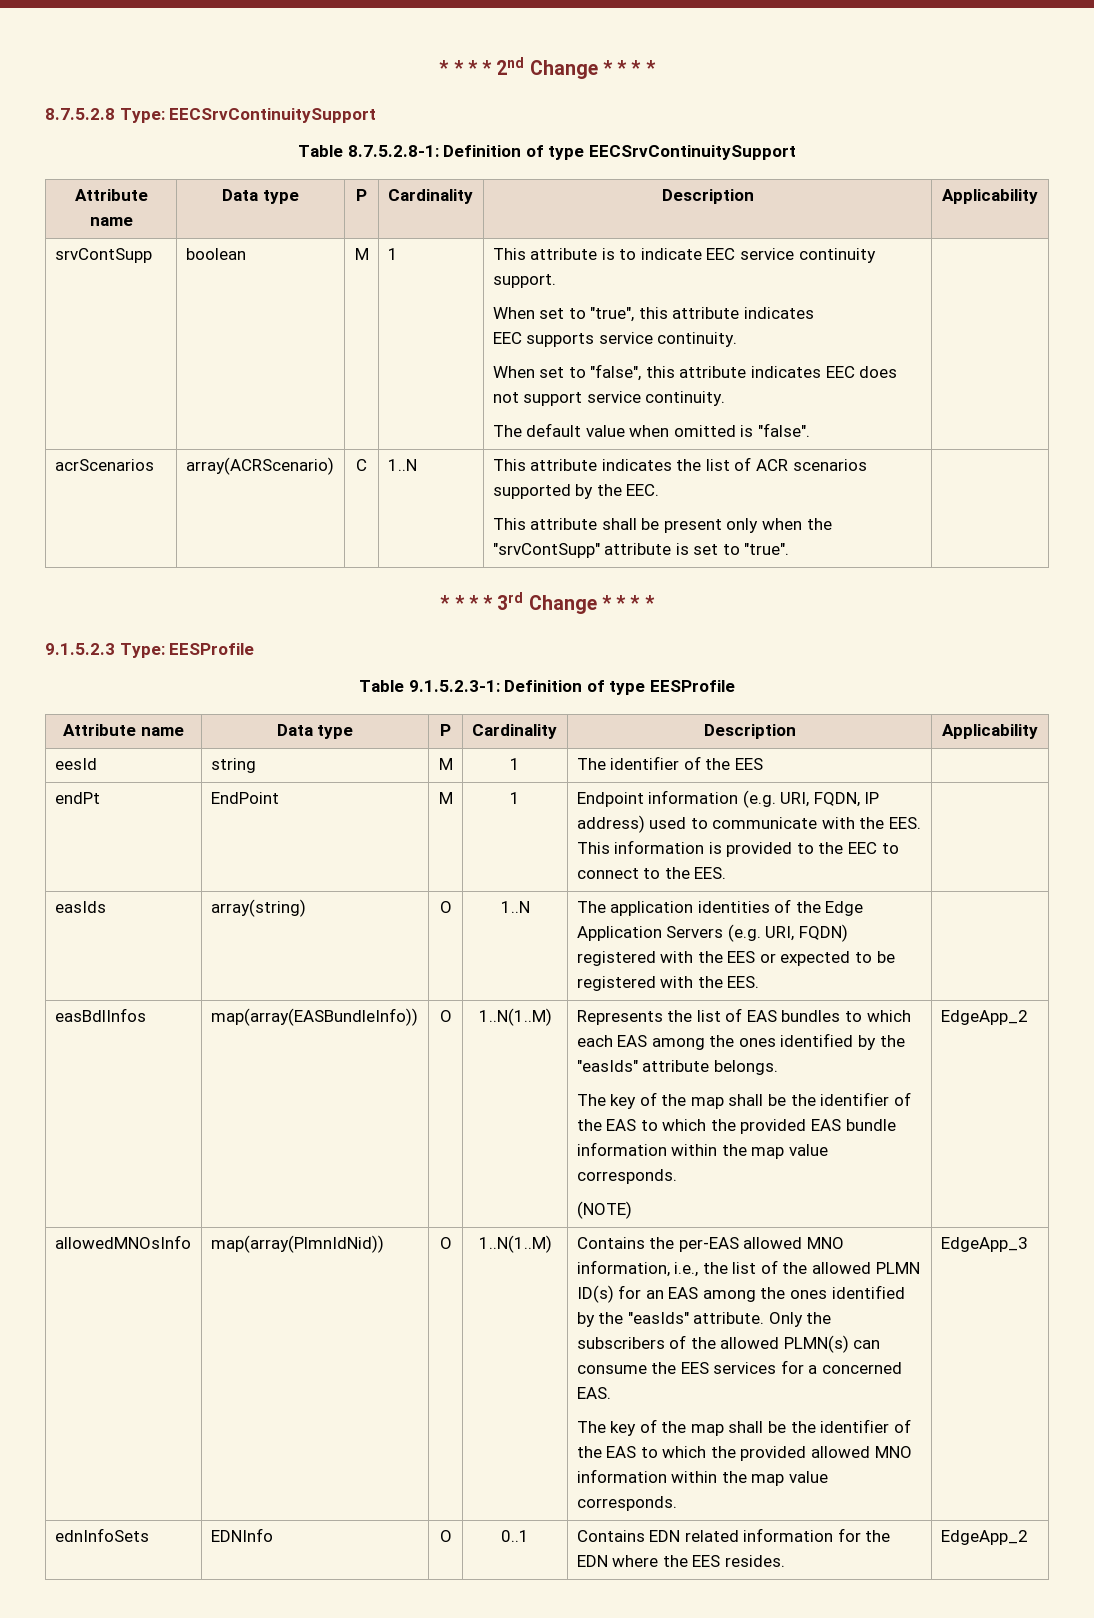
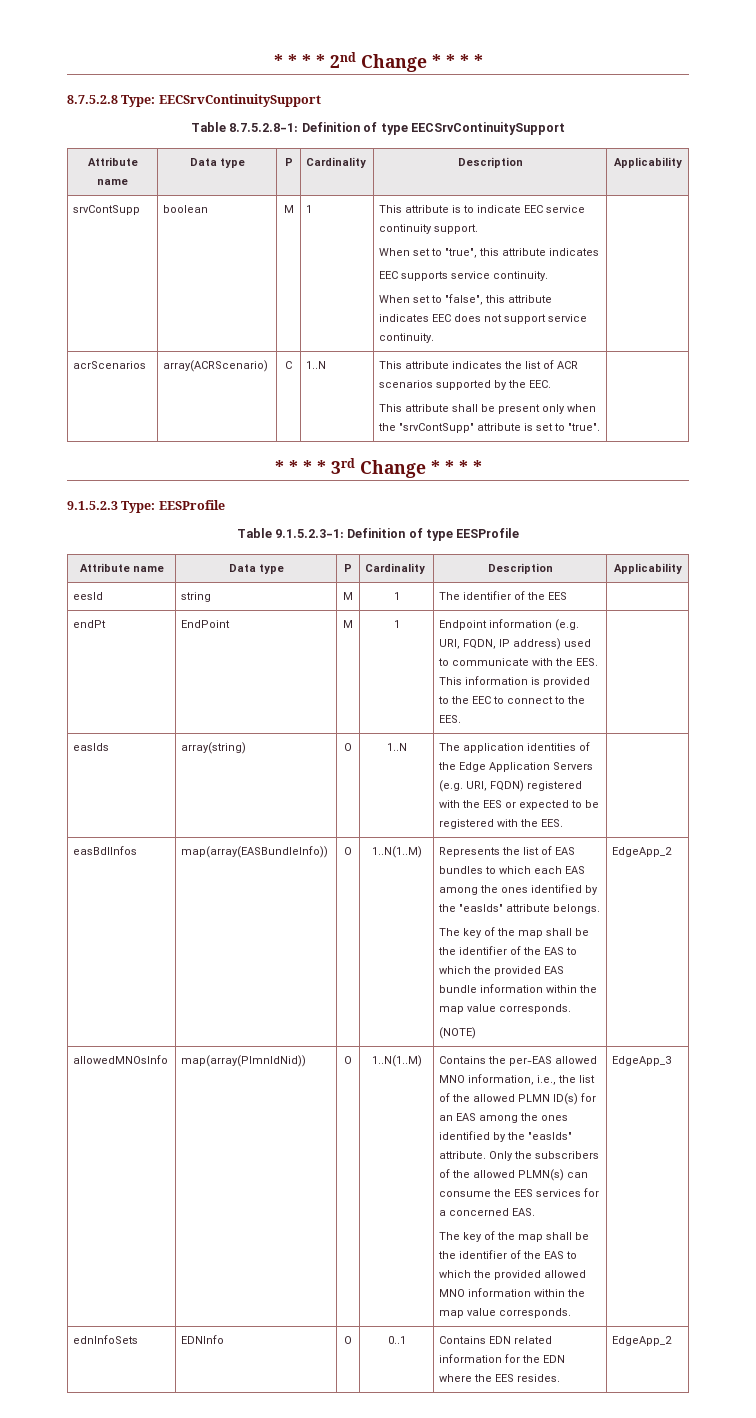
[492,423,811,437] // The default value when omitted is "false". -> (435, 338) none

